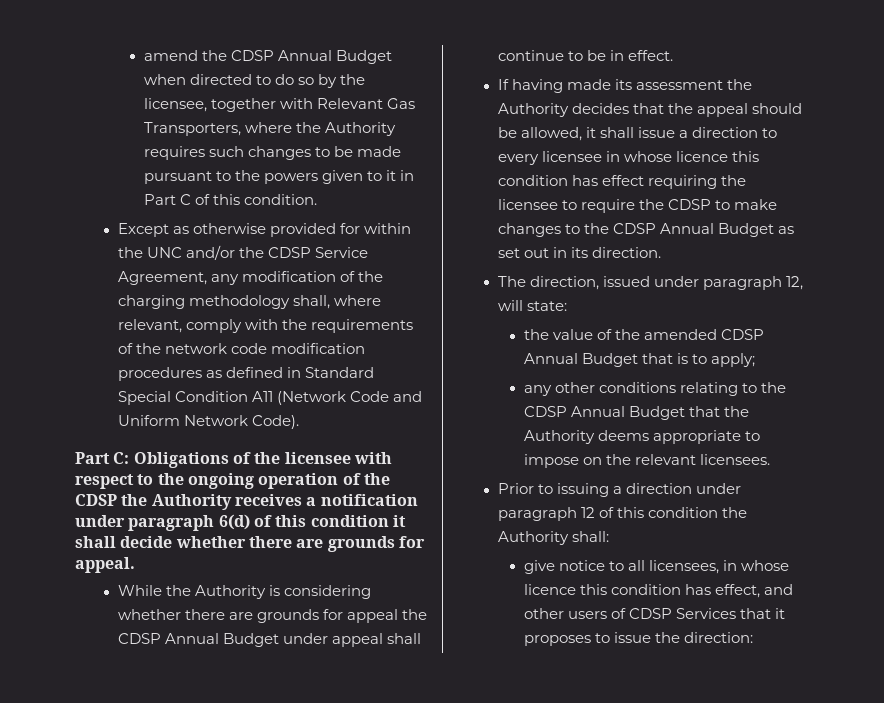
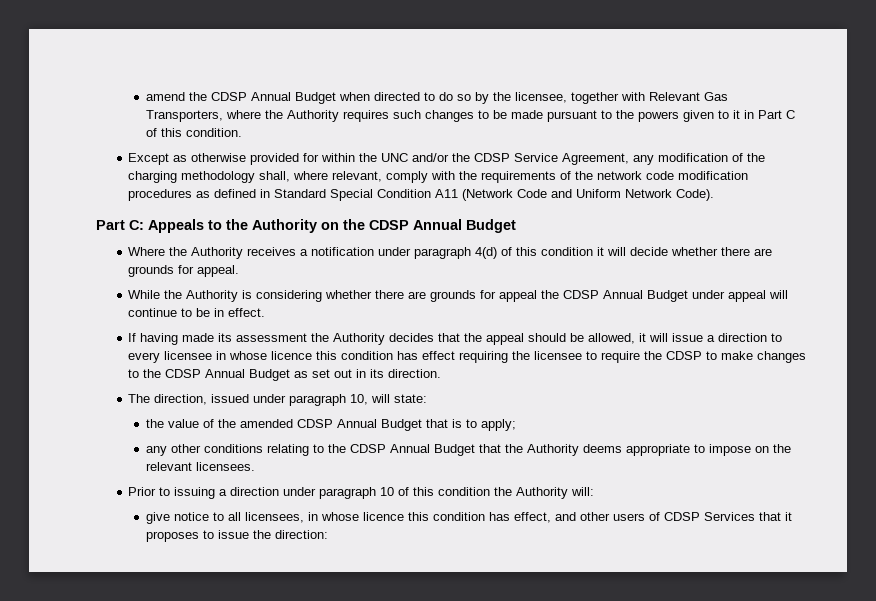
[133,452,392,468] [75,473,390,489] [75,494,117,506] Obligations of the licensee with respect to the ongoing operation of the CDSP -> [148,219,516,233] [128,247,166,256] Appeals to the Authority on the CDSP Annual Budget // Where
[218,514,250,530] 6(d) -> [475,247,498,259] 4(d)
[75,536,116,548] shall -> [607,247,627,256] will
[386,633,421,644] shall -> [769,290,789,299] will
[599,127,634,138] shall -> [649,333,669,342] will
[785,276,803,290] 12, -> [350,394,369,405] 10,
[580,507,595,518] 12 -> [380,487,395,496] 10
[571,531,609,542] shall: -> [571,487,595,496] will:

